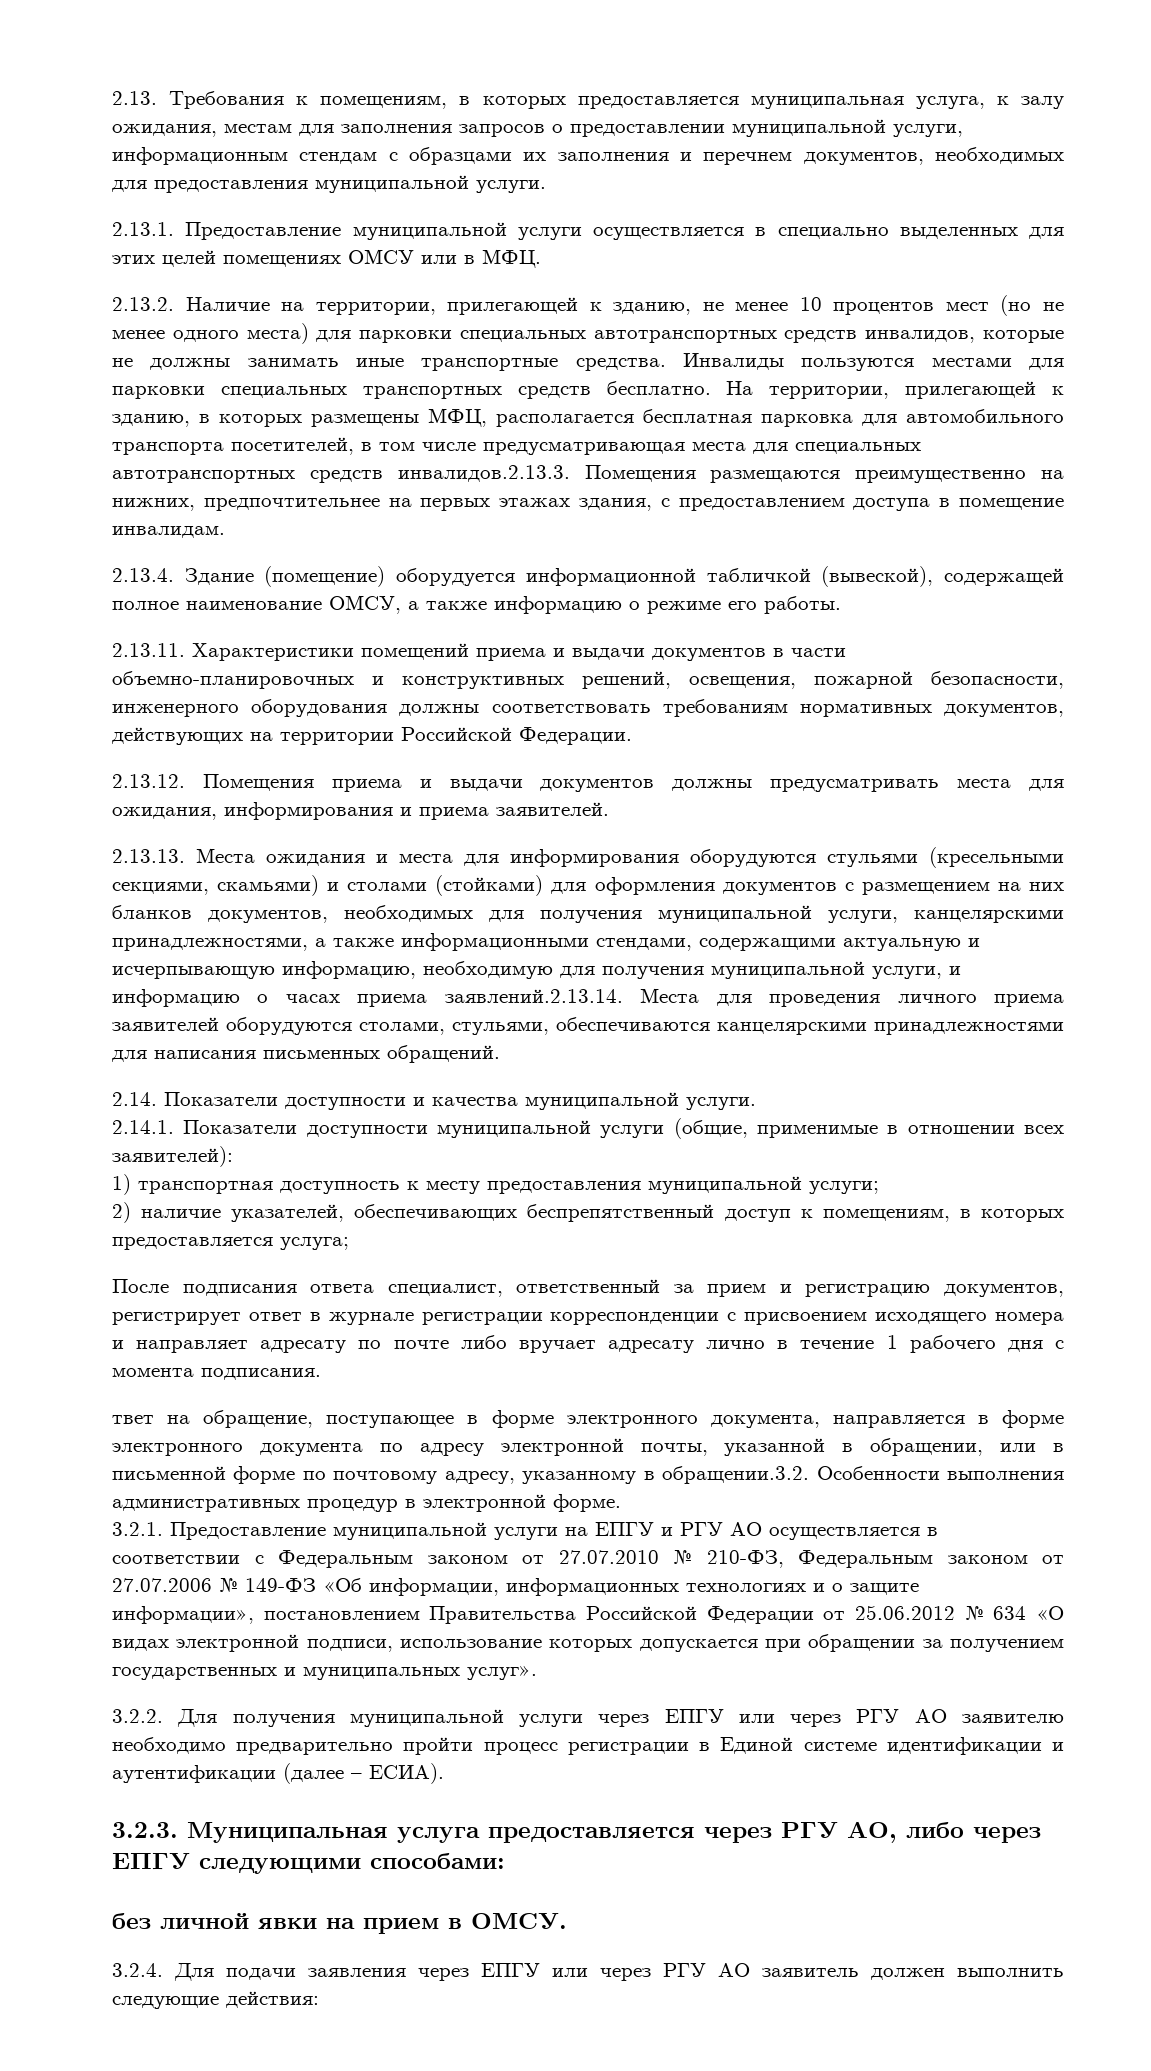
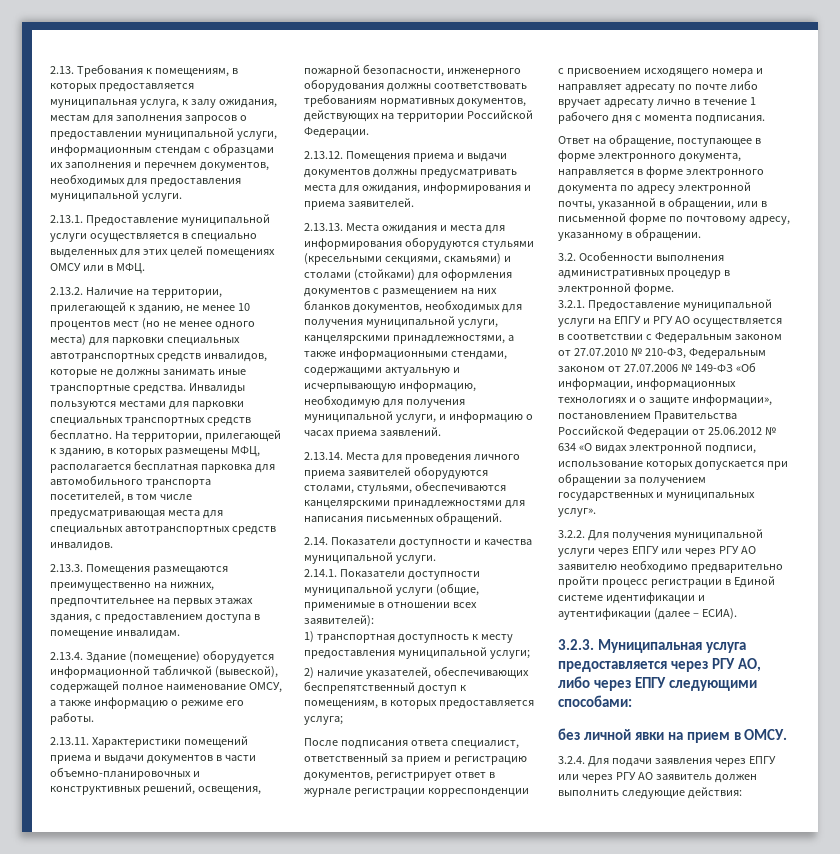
[397,465,570,482] инвалидов.2.13.3. -> [50,542,113,551] [50,564,83,572] инвалидов. // 2.13.3.
[444,989,623,1003] заявлений.2.13.14. -> [379,427,441,436] [304,452,343,460] заявлений. // 2.13.14.
[112,1415,154,1424] твет -> [558,136,590,144] Ответ
[662,1466,810,1484] обращении.3.2. -> [634,228,701,241] [558,253,576,261] обращении. // 3.2.

